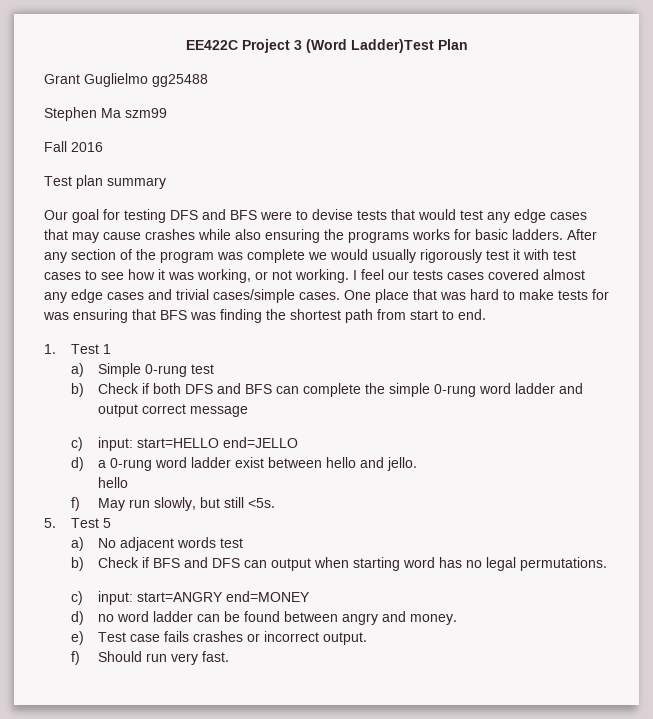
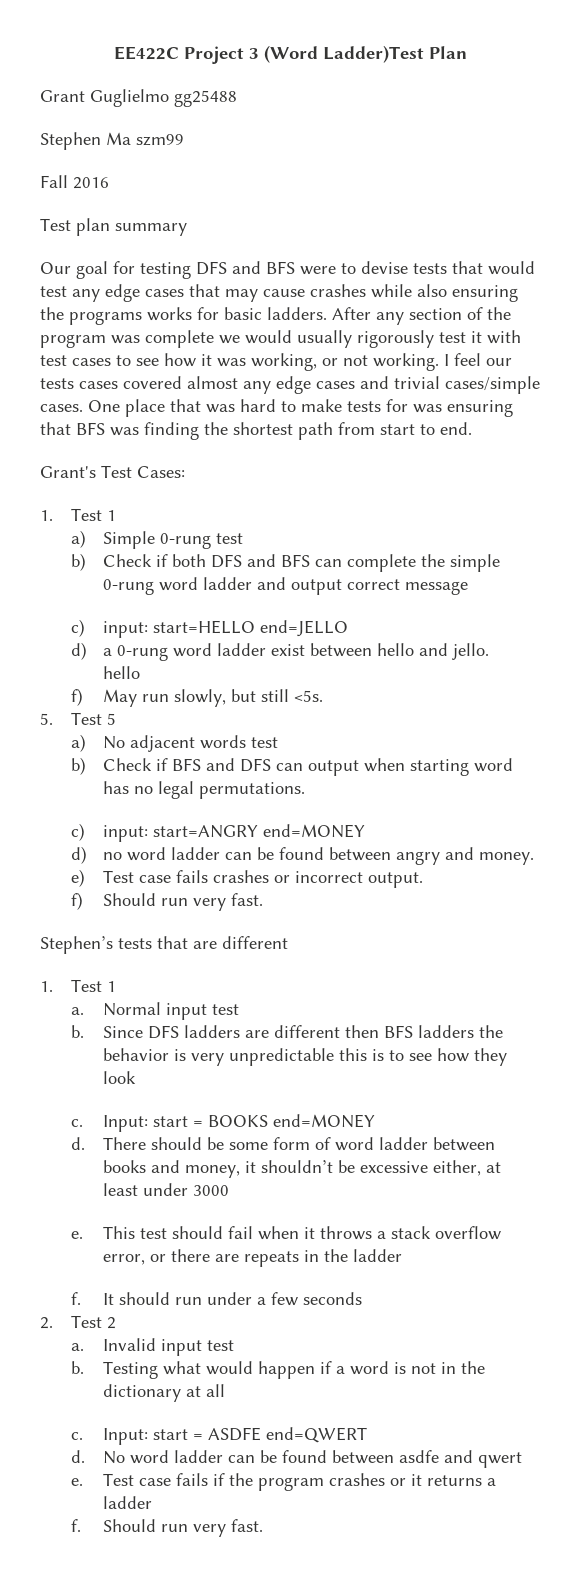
(486, 314) none -> [40,465,185,478] // Grant's Test Cases:
(229, 656) none -> [40,936,288,954] [40,979,117,992] [71,1002,239,1020] [71,1025,503,1039] [102,1048,507,1066] [102,1071,136,1084] [71,1114,375,1132] [71,1137,495,1151] [102,1160,501,1178] [102,1183,229,1196] [71,1226,501,1240] [102,1249,402,1267] [71,1292,362,1306] [40,1315,117,1329] [71,1338,234,1356] [71,1361,485,1379] [102,1384,225,1402] [71,1427,367,1445] [71,1450,522,1468] [71,1473,496,1491] [102,1496,152,1509] [71,1519,263,1537] // Stephen’s tests that are different // 1. Test 1 // a. Normal input test // b. Since DFS ladders are different then BFS ladders the behavior is very unpredictable this is to see how they look // c. Input: start = BOOKS end=MONEY // d. There should be some form of word ladder between books and money, it shouldn’t be excessive either, at least under 3000 // e. This test should fail when it throws a stack overflow error, or there are repeats in the ladder // f. It should run under a few seconds // 2. Test 2 // a. Invalid input test // b. Testing what would happen if a word is not in the dictionary at all // c. Input: start = ASDFE end=QWERT // d. No word ladder can be found between asdfe and qwert // e. Test case fails if the program crashes or it returns a ladder // f. Should run very fast.

